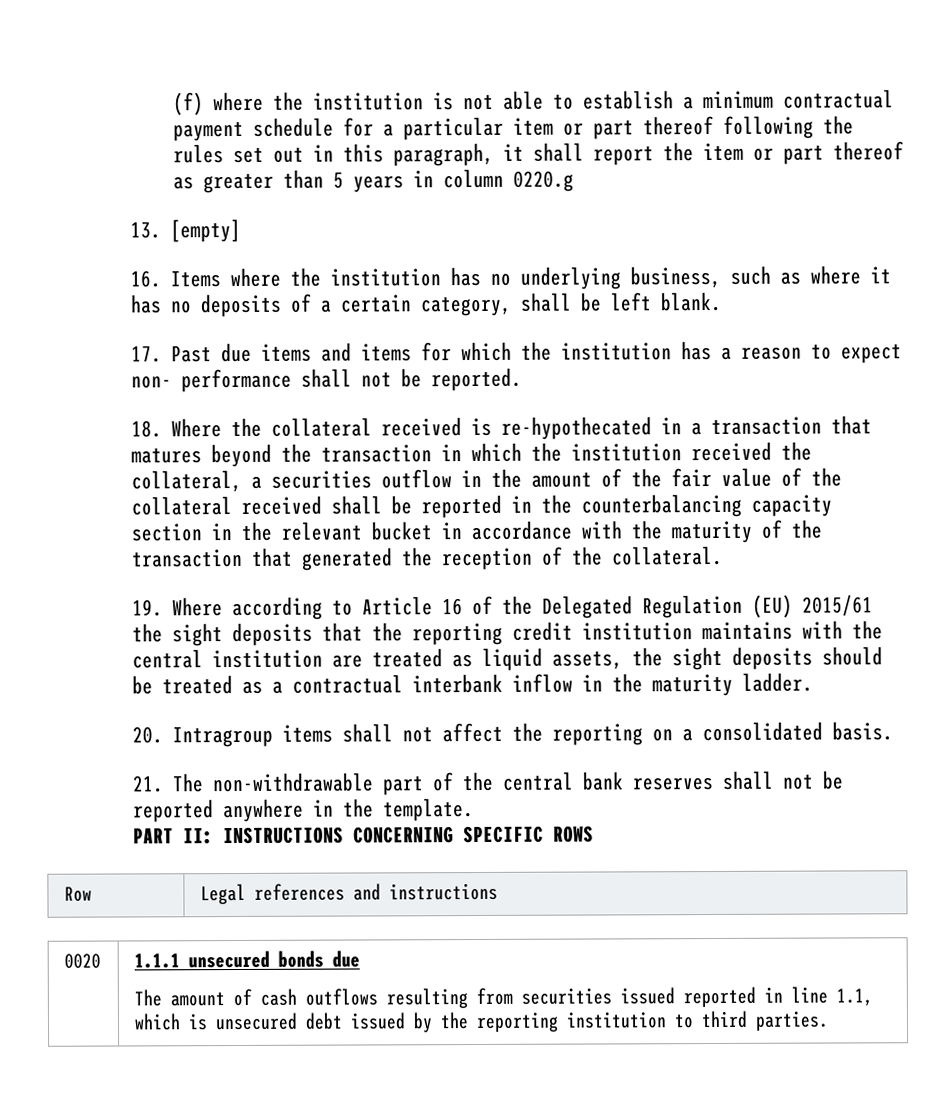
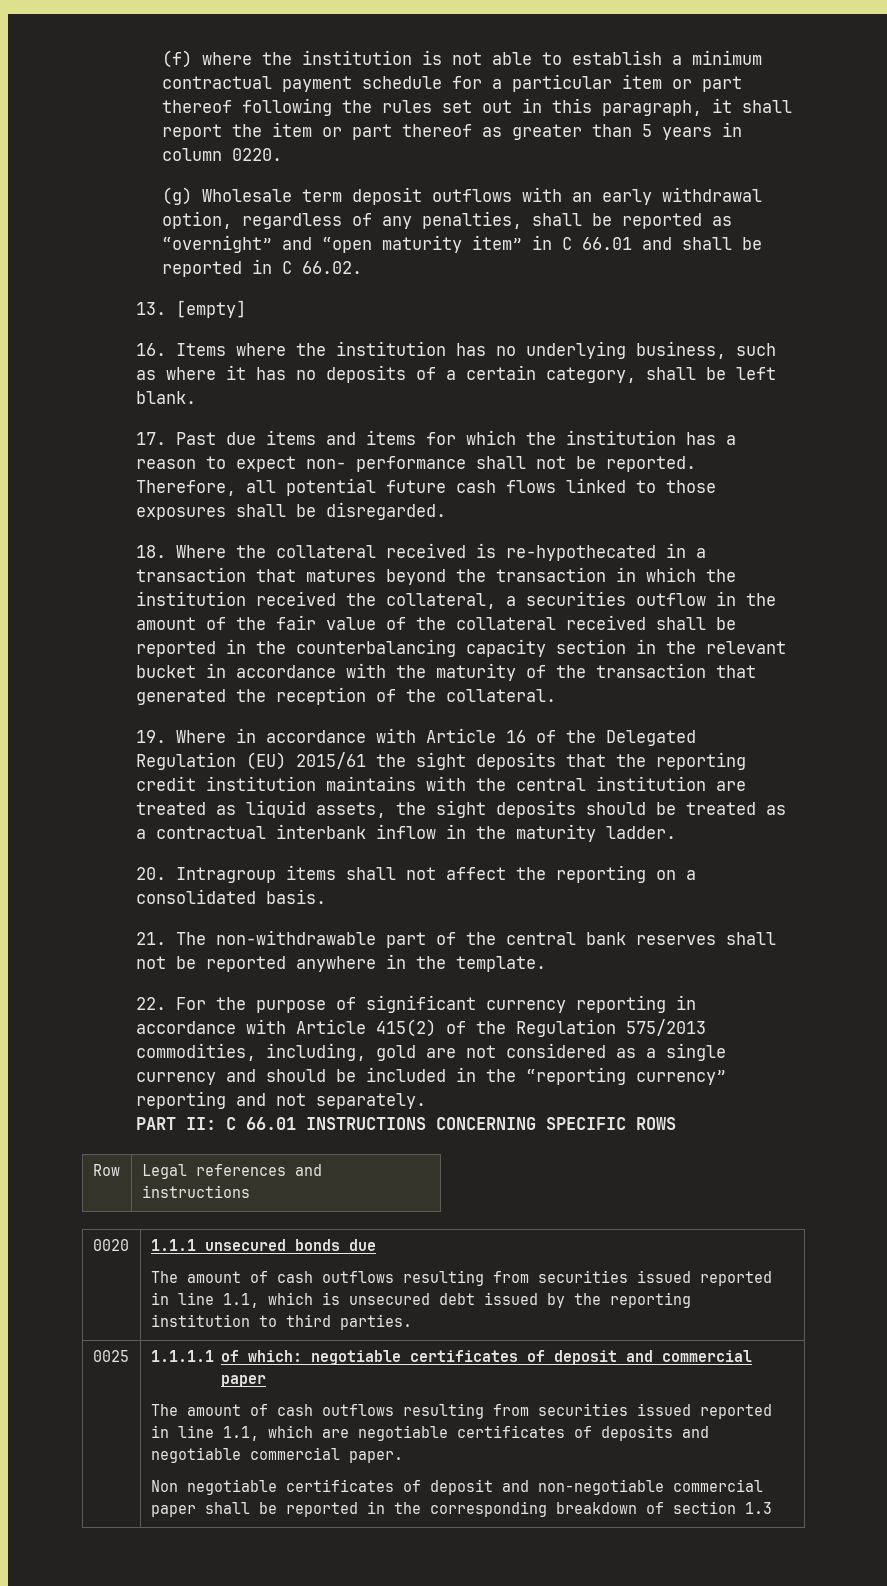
[512,170,574,192] 0220.g -> [232,148,283,161] [162,187,763,205] [162,211,733,229] [162,235,763,253] [162,259,363,277] 0220. // (g) Wholesale term deposit outflows with an early withdrawal option, regardless of any penalties, shall be reported as “overnight” and “open maturity item” in C 66.01 and shall be reported in C 66.02.
(522, 379) none -> [135,478,716,496] [135,502,446,520] Therefore, all potential future cash flows linked to those exposures shall be disregarded.
[231,596,353,621] according to -> [235,728,416,743] in accordance with
(474, 810) none -> [135,995,696,1013] [135,1019,706,1037] [135,1043,726,1061] [135,1067,726,1085] [135,1091,426,1109] // 22. For the purpose of significant currency reporting in accordance with Article 415(2) of the Regulation 575/2013 commodities, including, gold are not considered as a single currency and should be included in the “reporting currency” reporting and not separately.
(214, 836) none -> [225,1117,296,1130] C 66.01
(829, 1020) none -> [92,1350,129,1362] [150,1350,753,1365] [221,1375,267,1387] [150,1403,772,1419] [150,1425,709,1441] [150,1447,403,1463] [150,1479,763,1495] [150,1501,772,1517] // 0025 | 1.1.1.1 of which: negotiable certificates of deposit and commercial paper // The amount of cash outflows resulting from securities issued reported in line 1.1, which are negotiable certificates of deposits and negotiable commercial paper. // Non negotiable certificates of deposit and non-negotiable commercial paper shall be reported in the corresponding breakdown of section 1.3

